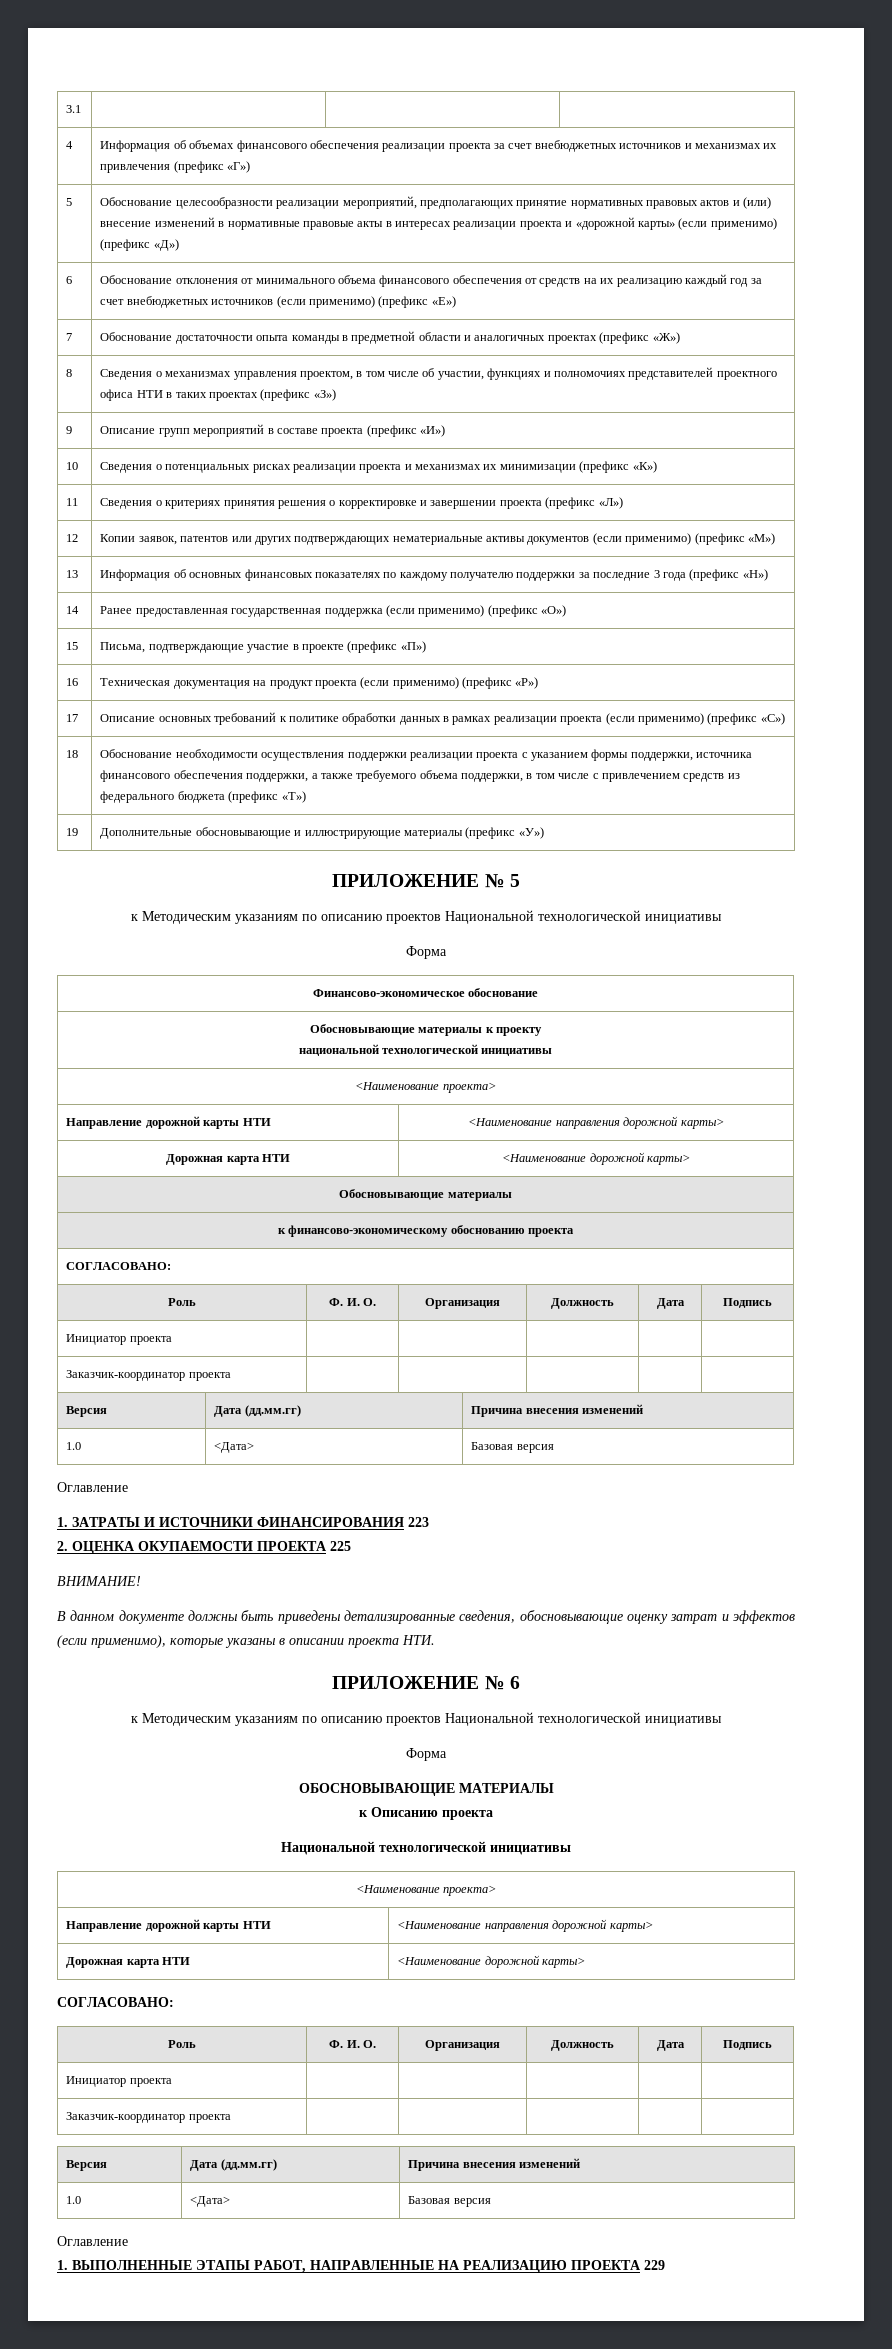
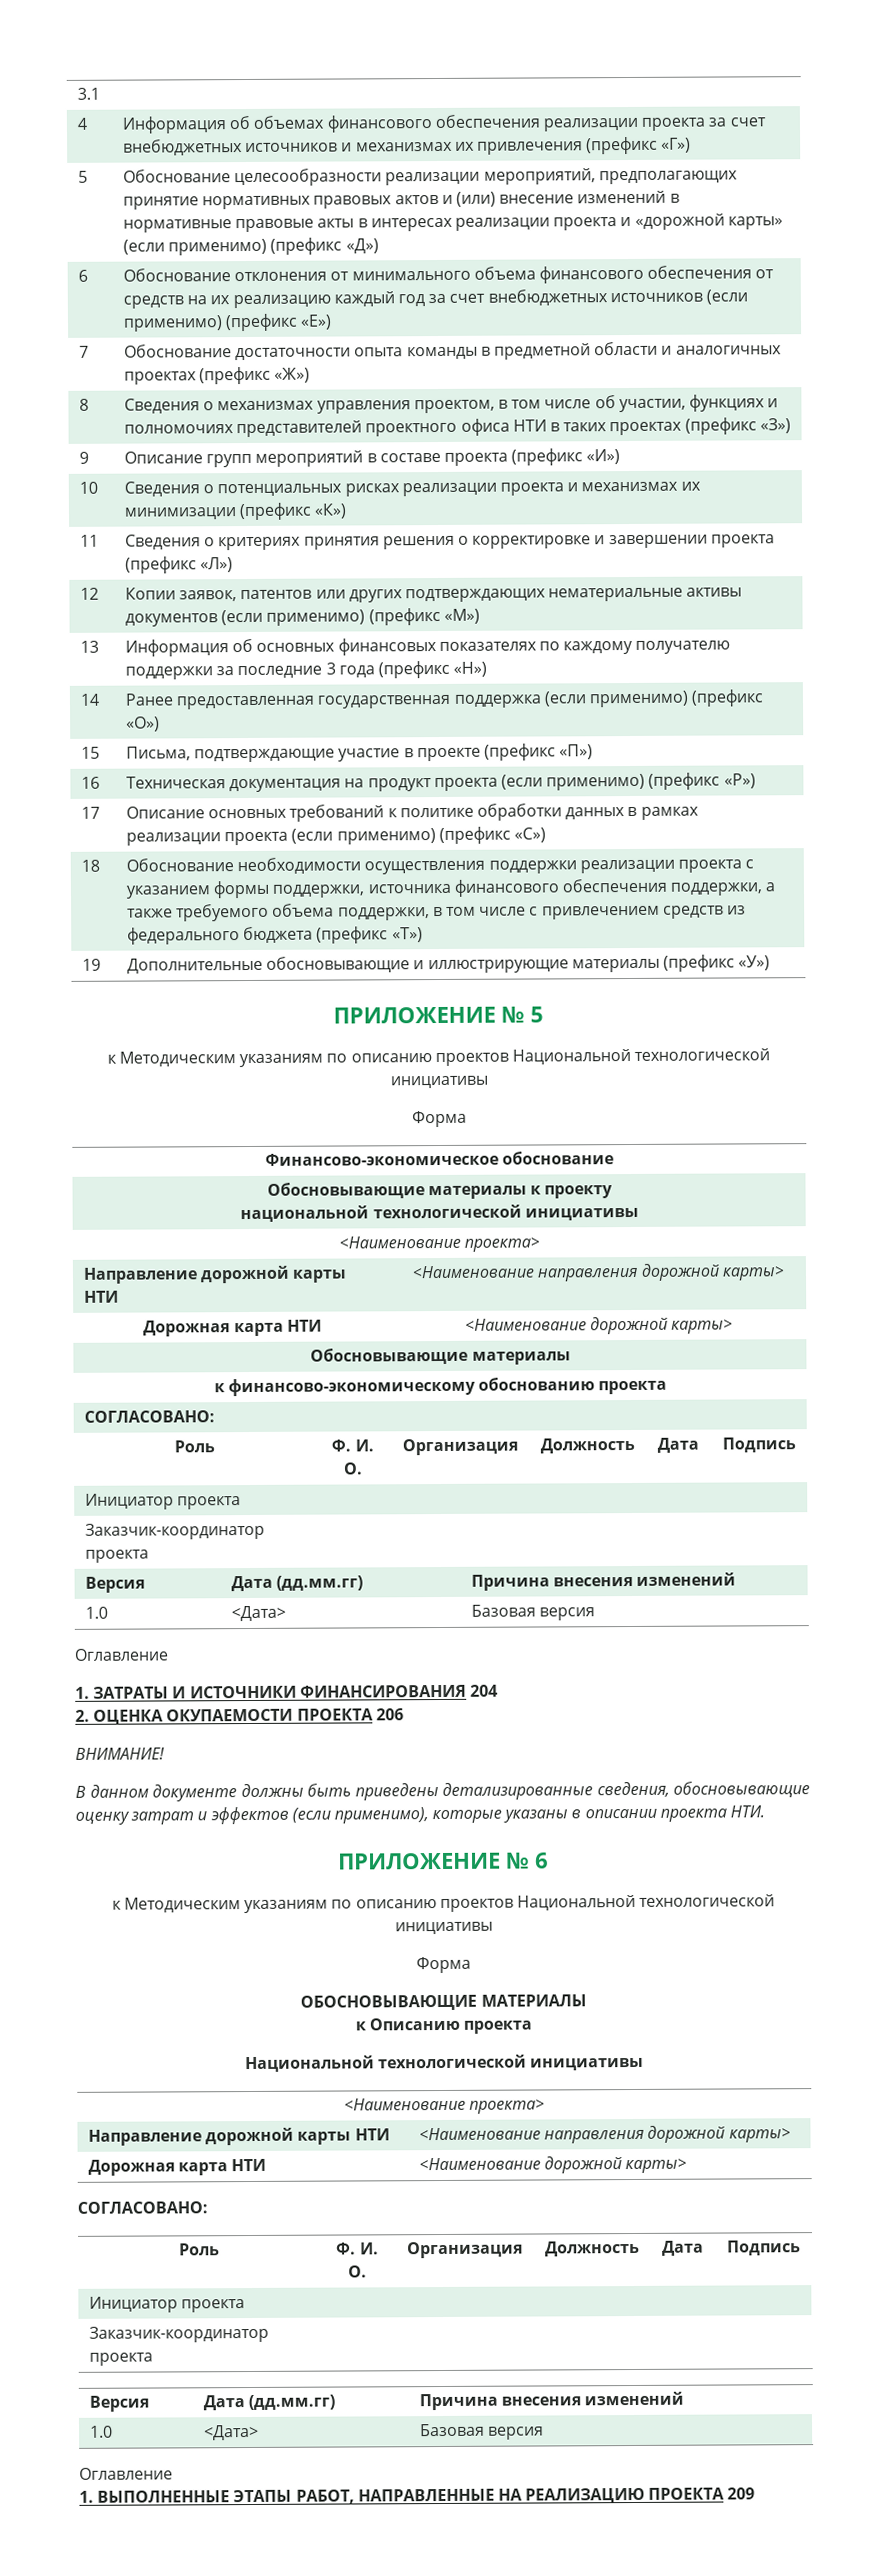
[408,1517,429,1527] 223 -> [469,1684,498,1697] 204
[330,1541,351,1551] 225 -> [375,1708,404,1721] 206
[644,2260,665,2270] 229 -> [727,2487,756,2500] 209

